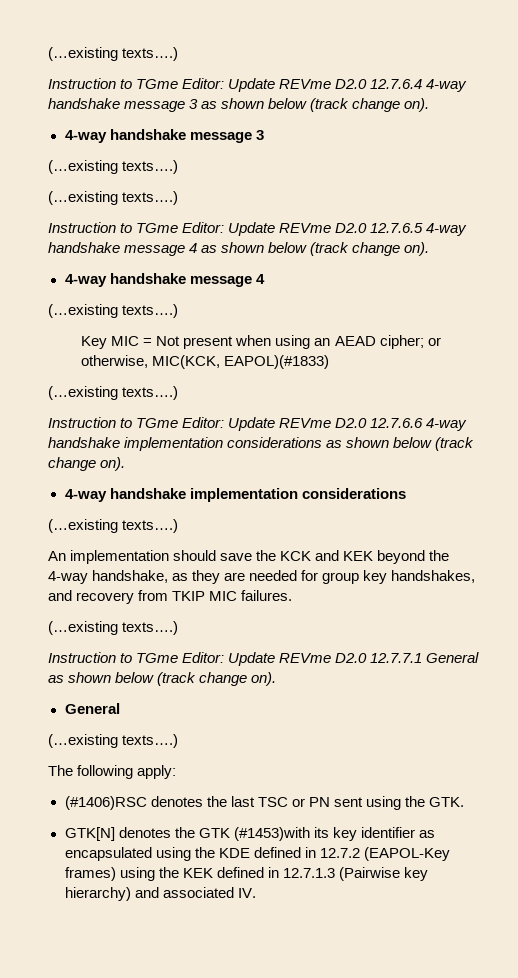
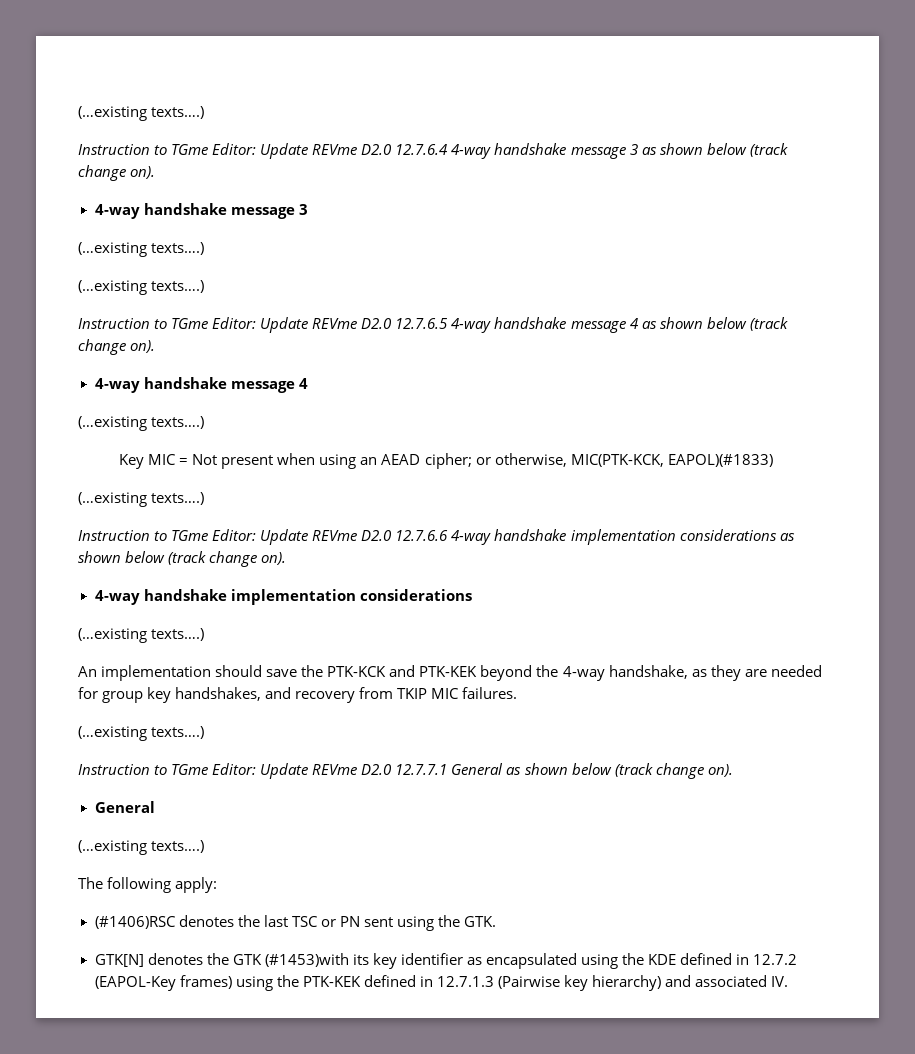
[152,355,221,369] MIC(KCK, -> [570,454,664,467] MIC(PTK-KCK,
[280,550,374,561] KCK and KEK -> [327,665,478,677] PTK-KCK and PTK-KEK
[182,868,213,878] KEK -> [302,976,361,987] PTK-KEK

